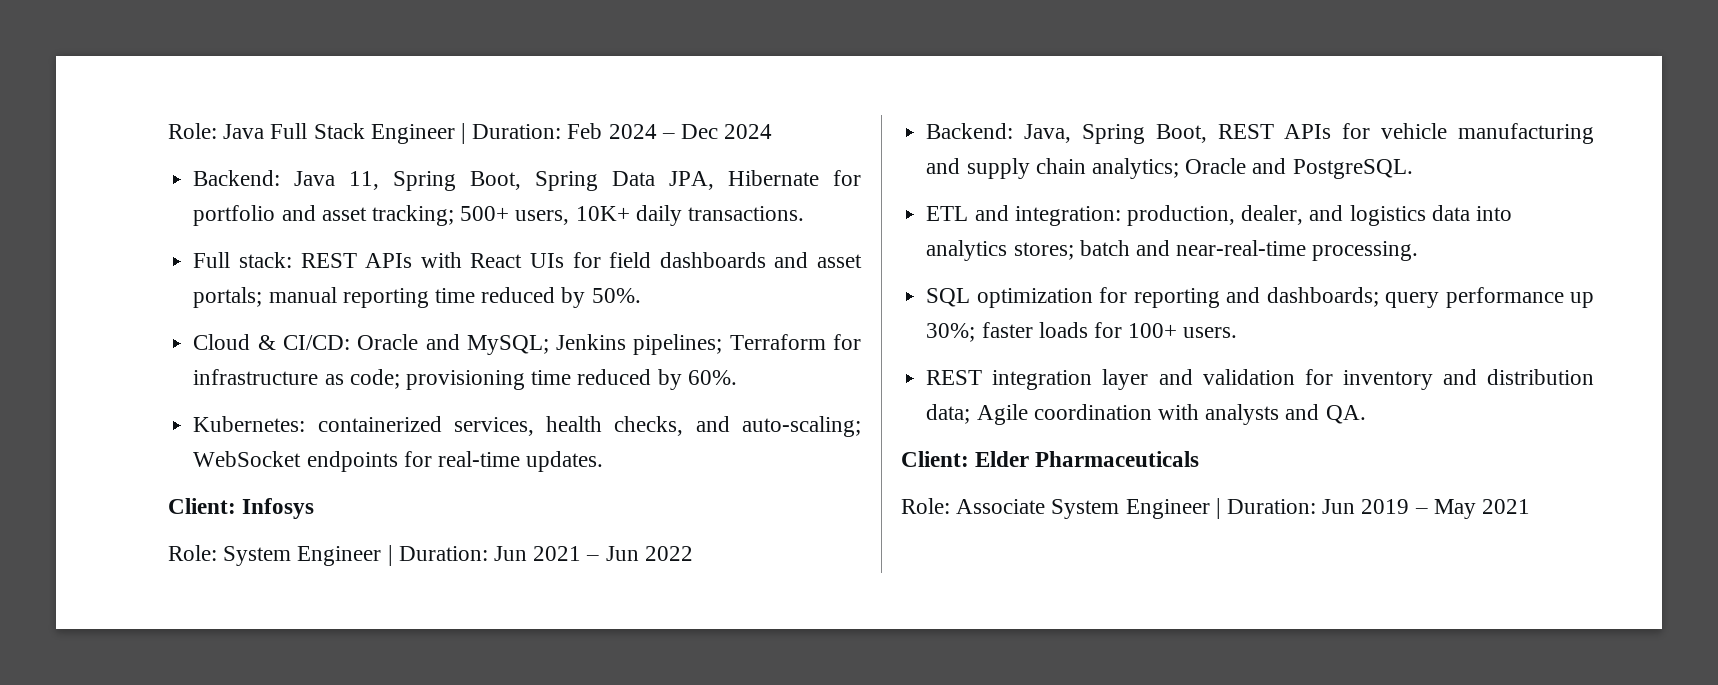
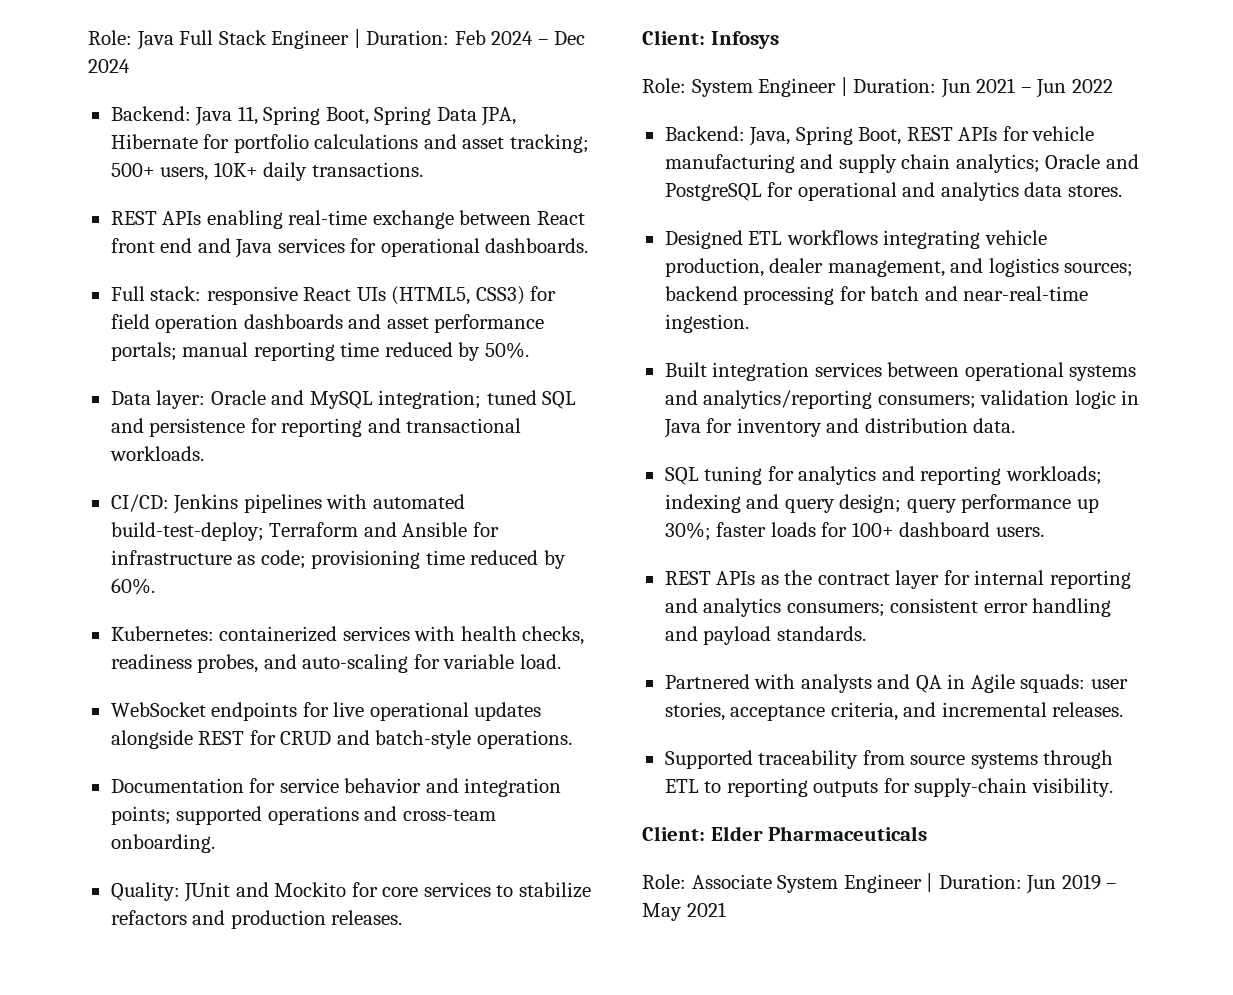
(276, 215) none -> [314,134,419,149] calculations
[193,252,564,268] Full stack: REST APIs with React UIs -> [110,210,585,229] [110,238,589,258] [110,286,525,305] REST APIs enabling real-time exchange between React front end and Java services for operational dashboards. // Full stack: responsive React UIs (HTML5, CSS3)
(652, 260) none -> [155,314,239,333] operation
(863, 261) none -> [434,314,545,333] performance
[193,334,826,355] Cloud & CI/CD: Oracle and MySQL; Jenkins pipelines; Terraform -> [110,390,577,409] [110,418,522,437] [109,446,204,461] [110,494,465,514] [110,522,468,541] Data layer: Oracle and MySQL integration; tuned SQL and persistence for reporting and transactional workloads. // CI/CD: Jenkins pipelines with automated build-test-deploy; Terraform and Ansible
[453,416,861,437] [193,451,604,472] services, health checks, and auto-scaling; WebSocket endpoints for real-time updates. -> [342,626,585,645] [110,654,561,673] [110,702,542,721] [110,730,572,749] [110,778,562,797] [110,806,496,825] [110,834,215,853] [110,882,591,902] [110,910,403,929] services with health checks, readiness probes, and auto-scaling for variable load. // WebSocket endpoints for live operational updates alongside REST for CRUD and batch-style operations. // Documentation for service behavior and integration points; supported operations and cross-team onboarding. // Quality: JUnit and Mockito for core services to stabilize refactors and production releases.
[1292,159,1413,179] [926,205,1512,226] [926,240,1419,261] [926,287,1379,308] PostgreSQL. // ETL and integration: production, dealer, and logistics data into analytics stores; batch and near-real-time processing. // SQL optimization for reporting and dashboards; -> [664,182,1122,201] [664,230,1047,249] [664,258,1134,277] [664,286,1089,305] [664,314,749,333] [664,362,1137,381] [664,390,1140,409] [663,418,1016,438] [664,466,1102,485] [664,494,902,513] PostgreSQL for operational and analytics data stores. // Designed ETL workflows integrating vehicle production, dealer management, and logistics sources; backend processing for batch and near-real-time ingestion. // Built integration services between operational systems and analytics/reporting consumers; validation logic in Java for inventory and distribution data. // SQL tuning for analytics and reporting workloads; indexing and query design;
(1178, 330) none -> [899,522,991,537] dashboard
[992,369,1594,390] [926,404,1366,425] integration layer and validation for inventory and distribution data; Agile coordination with analysts and QA. -> [716,570,1131,589] [664,598,1112,617] [664,626,866,645] [664,674,1128,693] [664,702,1124,721] [664,750,1114,769] [664,778,1113,797] APIs as the contract layer for internal reporting and analytics consumers; consistent error handling and payload standards. // Partnered with analysts and QA in Agile squads: user stories, acceptance criteria, and incremental releases. // Supported traceability from source systems through ETL to reporting outputs for supply-chain visibility.

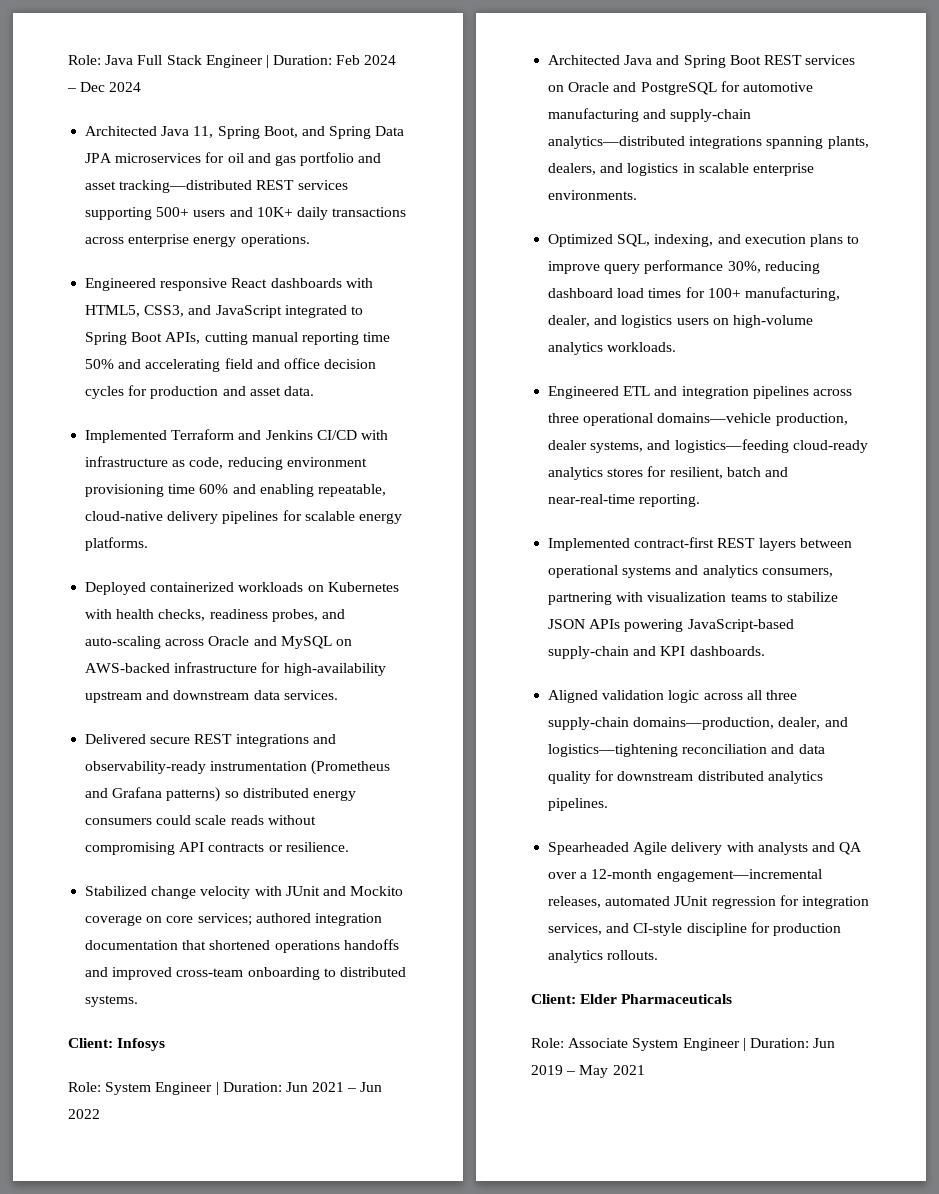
[110,106,191,121] Backend: -> [85,126,158,136] Architected
(369, 116) none -> [301,126,325,136] and
[481,107,517,126] [110,134,589,153] [110,162,423,181] [110,210,585,229] [110,238,589,258] [110,286,557,305] [110,314,545,333] [110,342,529,361] [110,390,577,409] [110,418,522,437] [109,446,204,461] [110,494,465,514] [110,522,499,541] [110,550,566,569] [110,578,155,595] [110,626,410,642] JPA, Hibernate for portfolio calculations and asset tracking; 500+ users, 10K+ daily transactions. // REST APIs enabling real-time exchange between React front end and Java services for operational dashboards. // Full stack: responsive React UIs (HTML5, CSS3) for field operation dashboards and asset performance portals; manual reporting time reduced by 50%. // Data layer: Oracle and MySQL integration; tuned SQL and persistence for reporting and transactional workloads. // CI/CD: Jenkins pipelines with automated build-test-deploy; Terraform and Ansible for infrastructure as code; provisioning time reduced by 60%. // Kubernetes: containerized services -> [85,152,382,166] [85,180,348,193] [85,207,407,220] [85,234,310,247] [85,278,373,291] [85,305,363,318] [85,332,391,345] [85,358,377,372] [85,385,314,399] [85,429,388,443] [85,456,367,470] [85,484,386,497] [85,510,402,524] [85,537,149,551] [85,582,399,595] JPA microservices for oil and gas portfolio and asset tracking—distributed REST services supporting 500+ users and 10K+ daily transactions across enterprise energy operations. // Engineered responsive React dashboards with HTML5, CSS3, and JavaScript integrated to Spring Boot APIs, cutting manual reporting time 50% and accelerating field and office decision cycles for production and asset data. // Implemented Terraform and Jenkins CI/CD with infrastructure as code, reducing environment provisioning time 60% and enabling repeatable, cloud-native delivery pipelines for scalable energy platforms. // Deployed containerized workloads on Kubernetes
[413,654,561,669] [110,702,542,721] [110,730,572,749] [110,778,562,797] [110,806,496,825] [110,834,215,853] [110,882,591,902] [110,910,403,929] for variable load. // WebSocket endpoints for live operational updates alongside REST for CRUD and batch-style operations. // Documentation for service behavior and integration points; supported operations and cross-team onboarding. // Quality: JUnit and Mockito for core services to stabilize refactors and production releases. -> [165,636,352,649] [85,662,386,676] [85,690,338,703] [85,734,336,747] [85,760,391,775] [85,787,356,802] [85,815,316,825] [85,842,349,855] [85,886,404,899] [85,913,382,926] [85,939,399,953] [85,967,406,980] [85,995,139,1007] across Oracle and MySQL on AWS-backed infrastructure for high-availability upstream and downstream data services. // Delivered secure REST integrations and observability-ready instrumentation (Prometheus and Grafana patterns) so distributed energy consumers could scale reads without compromising API contracts or resilience. // Stabilized change velocity with JUnit and Mockito coverage on core services; authored integration documentation that shortened operations handoffs and improved cross-team onboarding to distributed systems.
[664,126,1095,146] [664,154,1139,173] [664,182,1122,201] [664,230,1047,249] [664,258,1134,277] [664,286,1089,305] [664,314,749,333] [664,362,1137,381] [664,390,1140,409] [663,418,1016,438] [664,466,1102,485] [664,494,1099,513] [664,522,1044,541] [664,570,1131,589] [664,598,1112,617] [664,626,866,645] [664,674,1128,693] [664,702,1124,721] [664,750,1114,769] [664,778,1113,797] Backend: Java, Spring Boot, REST APIs for vehicle manufacturing and supply chain analytics; Oracle and PostgreSQL for operational and analytics data stores. // Designed ETL workflows integrating vehicle production, dealer management, and logistics sources; backend processing for batch and near-real-time ingestion. // Built integration services between operational systems and analytics/reporting consumers; validation logic in Java for inventory and distribution data. // SQL tuning for analytics and reporting workloads; indexing and query design; query performance up 30%; faster loads for 100+ dashboard users. // REST APIs as the contract layer for internal reporting and analytics consumers; consistent error handling and payload standards. // Partnered with analysts and QA in Agile squads: user stories, acceptance criteria, and incremental releases. // Supported traceability from source systems through ETL to reporting outputs for supply-chain visibility. -> [548,55,856,68] [548,81,813,95] [548,108,752,122] [548,136,869,149] [548,163,814,176] [548,190,638,200] [548,234,860,247] [548,260,820,274] [548,287,840,301] [548,315,813,328] [548,342,677,355] [548,386,852,399] [548,413,848,426] [548,439,868,453] [548,466,788,480] [548,494,701,507] [548,537,852,551] [548,565,833,578] [548,592,838,605] [548,619,794,632] [548,646,765,659] [548,690,797,703] [548,717,848,730] [548,744,825,757] [548,770,823,784] [548,798,609,811] [548,842,863,855] [548,869,822,882] [548,895,869,909] [548,922,841,936] [548,950,659,963] Architected Java and Spring Boot REST services on Oracle and PostgreSQL for automotive manufacturing and supply-chain analytics—distributed integrations spanning plants, dealers, and logistics in scalable enterprise environments. // Optimized SQL, indexing, and execution plans to improve query performance 30%, reducing dashboard load times for 100+ manufacturing, dealer, and logistics users on high-volume analytics workloads. // Engineered ETL and integration pipelines across three operational domains—vehicle production, dealer systems, and logistics—feeding cloud-ready analytics stores for resilient, batch and near-real-time reporting. // Implemented contract-first REST layers between operational systems and analytics consumers, partnering with visualization teams to stabilize JSON APIs powering JavaScript-based supply-chain and KPI dashboards. // Aligned validation logic across all three supply-chain domains—production, dealer, and logistics—tightening reconciliation and data quality for downstream distributed analytics pipelines. // Spearheaded Agile delivery with analysts and QA over a 12-month engagement—incremental releases, automated JUnit regression for integration services, and CI-style discipline for production analytics rollouts.

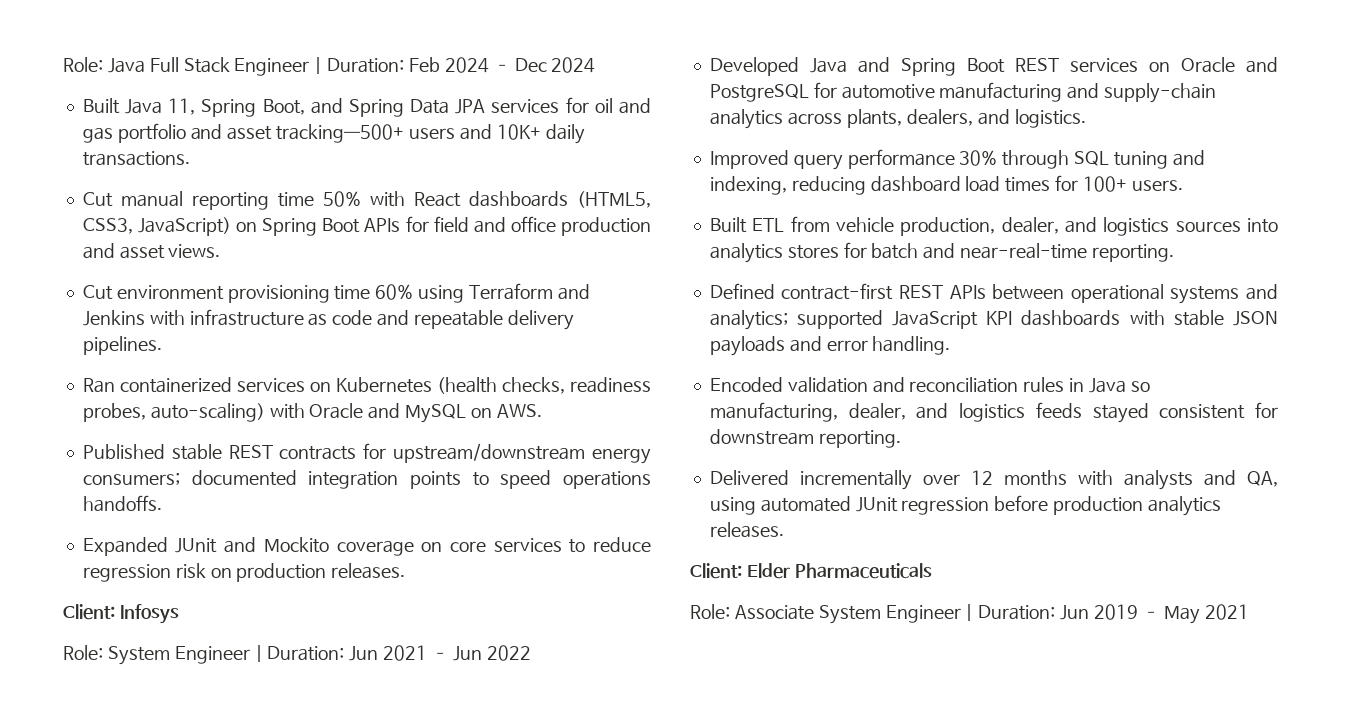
[85,126,158,136] Architected -> [82,98,120,114] Built
[115,153,202,163] microservices -> [491,99,560,113] services
[119,180,348,193] [85,207,407,220] [85,234,310,247] [85,278,373,291] [85,305,363,318] [85,332,391,345] [85,358,377,372] [85,385,314,399] [85,429,388,443] [85,456,367,470] [85,484,386,497] [85,510,402,524] [85,537,149,551] [85,582,399,595] [85,609,345,622] [85,636,352,649] [85,662,386,676] [85,690,338,703] [85,734,336,747] [85,760,391,775] [85,787,356,802] [85,815,316,825] [85,842,349,855] [85,886,282,899] tracking—distributed REST services supporting 500+ users and 10K+ daily transactions across enterprise energy operations. // Engineered responsive React dashboards with HTML5, CSS3, and JavaScript integrated to Spring Boot APIs, cutting manual reporting time 50% and accelerating field and office decision cycles for production and asset data. // Implemented Terraform and Jenkins CI/CD with infrastructure as code, reducing environment provisioning time 60% and enabling repeatable, cloud-native delivery pipelines for scalable energy platforms. // Deployed containerized workloads on Kubernetes with health checks, readiness probes, and auto-scaling across Oracle and MySQL on AWS-backed infrastructure for high-availability upstream and downstream data services. // Delivered secure REST integrations and observability-ready instrumentation (Prometheus and Grafana patterns) so distributed energy consumers could scale reads without compromising API contracts or resilience. // Stabilized change velocity with -> [276,124,585,144] [82,151,190,166] [82,191,651,210] [82,216,651,236] [82,243,221,259] [82,283,590,303] [82,309,574,330] [82,336,162,355] [82,377,651,394] [82,403,542,423] [82,443,652,464] [82,470,651,489] [82,495,162,512] [82,537,168,556] tracking—500+ users and 10K+ daily transactions. // Cut manual reporting time 50% with React dashboards (HTML5, CSS3, JavaScript) on Spring Boot APIs for field and office production and asset views. // Cut environment provisioning time 60% using Terraform and Jenkins with infrastructure as code and repeatable delivery pipelines. // Ran containerized services on Kubernetes (health checks, readiness probes, auto-scaling) with Oracle and MySQL on AWS. // Published stable REST contracts for upstream/downstream energy consumers; documented integration points to speed operations handoffs. // Expanded
[197,913,382,926] [85,939,399,953] [85,967,406,980] [85,995,139,1007] services; authored integration documentation that shortened operations handoffs and improved cross-team onboarding to distributed systems. -> [493,537,651,553] [82,563,406,582] services to reduce regression risk on production releases.
[548,55,621,65] Architected -> [709,57,799,76] Developed
[548,136,869,149] [548,163,814,176] [548,190,638,200] [548,234,860,247] [548,260,761,274] analytics—distributed integrations spanning plants, dealers, and logistics in scalable enterprise environments. // Optimized SQL, indexing, and execution plans to improve query performance 30%, -> [709,109,1087,129] [709,149,1205,170] [709,176,787,195] analytics across plants, dealers, and logistics. // Improved query performance 30% through SQL tuning and indexing,
[744,287,840,301] [548,315,813,328] [548,342,677,355] [548,386,852,399] [548,413,848,426] [548,439,868,453] manufacturing, dealer, and logistics users on high-volume analytics workloads. // Engineered ETL and integration pipelines across three operational domains—vehicle production, dealer systems, and logistics—feeding cloud-ready -> [1131,180,1183,191] [709,216,1279,236] users. // Built ETL from vehicle production, dealer, and logistics sources into
[669,467,723,479] resilient, -> (867, 250) none
[548,538,631,551] Implemented -> [709,283,775,299] Defined
[758,538,796,551] layers -> [949,285,986,299] APIs
[702,565,833,578] [548,592,838,605] [548,619,794,632] [548,646,765,659] [548,690,797,703] [548,717,848,730] [548,744,825,757] [548,770,823,784] [548,798,609,811] [548,842,863,855] [548,869,822,882] [548,895,869,909] [548,922,770,936] analytics consumers, partnering with visualization teams to stabilize JSON APIs powering JavaScript-based supply-chain and KPI dashboards. // Aligned validation logic across all three supply-chain domains—production, dealer, and logistics—tightening reconciliation and data quality for downstream distributed analytics pipelines. // Spearheaded Agile delivery with analysts and QA over a 12-month engagement—incremental releases, automated JUnit regression for integration services, and CI-style discipline for -> [709,310,1278,330] [709,336,951,356] [709,377,1150,393] [709,402,1279,423] [709,429,901,448] [709,470,1278,490] [709,495,1049,515] analytics; supported JavaScript KPI dashboards with stable JSON payloads and error handling. // Encoded validation and reconciliation rules in Java so manufacturing, dealer, and logistics feeds stayed consistent for downstream reporting. // Delivered incrementally over 12 months with analysts and QA, using automated JUnit regression before
[607,950,659,960] rollouts. -> [709,522,784,538] releases.

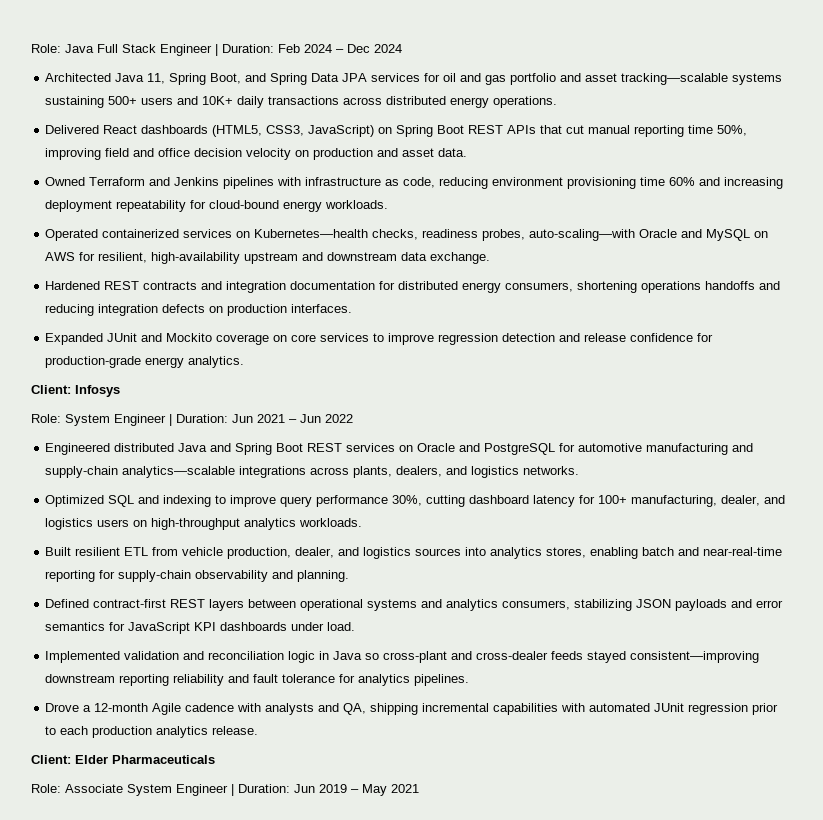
[82,98,120,114] Built -> [45,73,112,82] Architected
[276,124,585,144] [82,151,190,166] [82,191,405,210] tracking—500+ users and 10K+ daily transactions. // Cut manual reporting time 50% with -> [621,73,783,85] [45,96,558,108] [45,125,100,134] tracking—scalable systems sustaining 500+ users and 10K+ daily transactions across distributed energy operations. // Delivered
[364,216,651,236] [82,243,221,259] [82,283,590,303] [82,309,574,330] [82,336,162,355] [82,378,115,393] APIs for field and office production and asset views. // Cut environment provisioning time 60% using Terraform and Jenkins with infrastructure as code and repeatable delivery pipelines. // Ran -> [468,125,748,137] [45,148,468,160] [45,177,784,189] [45,200,389,212] [45,229,99,241] REST APIs that cut manual reporting time 50%, improving field and office decision velocity on production and asset data. // Owned Terraform and Jenkins pipelines with infrastructure as code, reducing environment provisioning time 60% and increasing deployment repeatability for cloud-bound energy workloads. // Operated
[335,377,497,394] Kubernetes (health -> [254,229,369,238] Kubernetes—health
[150,403,305,422] auto-scaling) with -> [529,229,636,241] auto-scaling—with
[496,404,542,418] [82,443,652,464] [82,470,651,489] [82,495,162,512] AWS. // Published stable REST contracts for upstream/downstream energy consumers; documented integration points to speed operations handoffs. -> [45,252,491,264] [45,281,781,293] [45,304,353,316] AWS for resilient, high-availability upstream and downstream data exchange. // Hardened REST contracts and integration documentation for distributed energy consumers, shortening operations handoffs and reducing integration defects on production interfaces.
[593,537,651,552] [82,563,406,582] reduce regression risk on production releases. -> [388,333,714,345] [45,356,245,368] improve regression detection and release confidence for production-grade energy analytics.
[709,57,799,76] Developed -> [45,443,175,455] Engineered distributed
[709,109,783,129] analytics -> [122,466,307,478] analytics—scalable integrations
[1015,109,1087,128] [709,149,1205,170] [709,175,1183,195] [709,217,747,233] logistics. // Improved query performance 30% through SQL tuning and indexing, reducing dashboard load times for 100+ users. // Built -> [471,466,580,478] [45,495,786,507] [45,518,363,530] [45,547,121,556] logistics networks. // Optimized SQL and indexing to improve query performance 30%, cutting dashboard latency for 100+ manufacturing, dealer, and logistics users on high-throughput analytics workloads. // Built resilient
[787,242,867,259] stores for -> [546,547,639,559] stores, enabling
[1091,244,1174,262] reporting. -> [45,570,350,582] reporting for supply-chain observability and planning.
[949,285,986,299] APIs -> [209,599,245,611] layers
[709,310,1278,330] [709,336,951,356] [709,377,783,392] analytics; supported JavaScript KPI dashboards with stable JSON payloads and error handling. // Encoded -> [446,599,784,611] [45,622,356,634] [45,651,121,663] analytics consumers, stabilizing JSON payloads and error semantics for JavaScript KPI dashboards under load. // Implemented
[1023,377,1065,392] rules -> [288,651,316,663] logic
[709,402,1279,423] [709,429,901,448] [709,470,1278,490] [709,495,1049,515] manufacturing, dealer, and logistics feeds stayed consistent for downstream reporting. // Delivered incrementally over 12 months with analysts and QA, using automated JUnit regression before -> [383,651,760,663] [45,674,470,686] [45,703,779,715] [45,726,89,735] cross-plant and cross-dealer feeds stayed consistent—improving downstream reporting reliability and fault tolerance for analytics pipelines. // Drove a 12-month Agile cadence with analysts and QA, shipping incremental capabilities with automated JUnit regression prior to each
[709,522,784,538] releases. -> [212,726,259,735] release.

